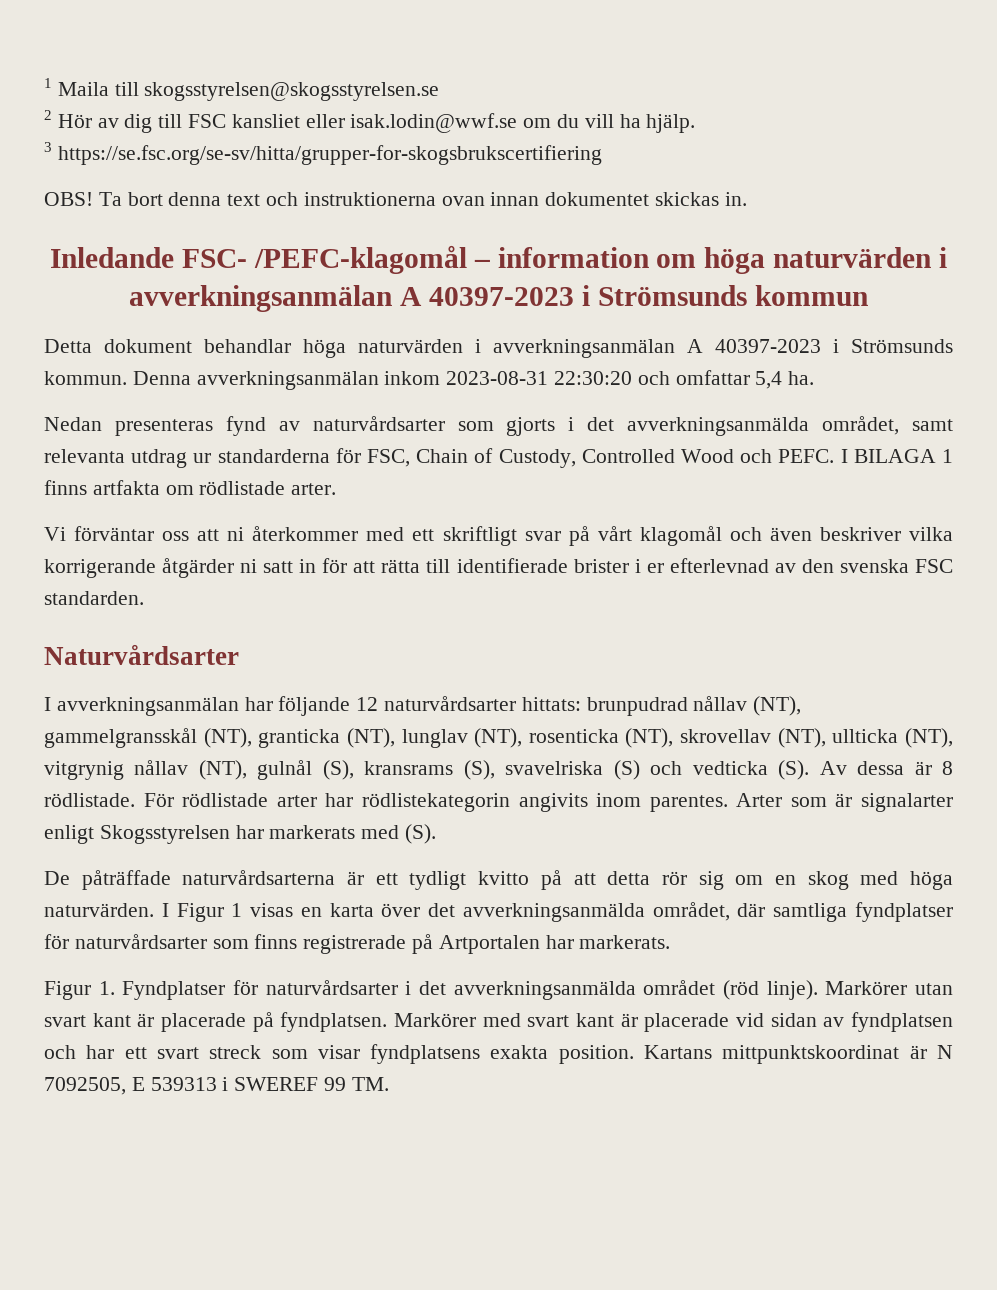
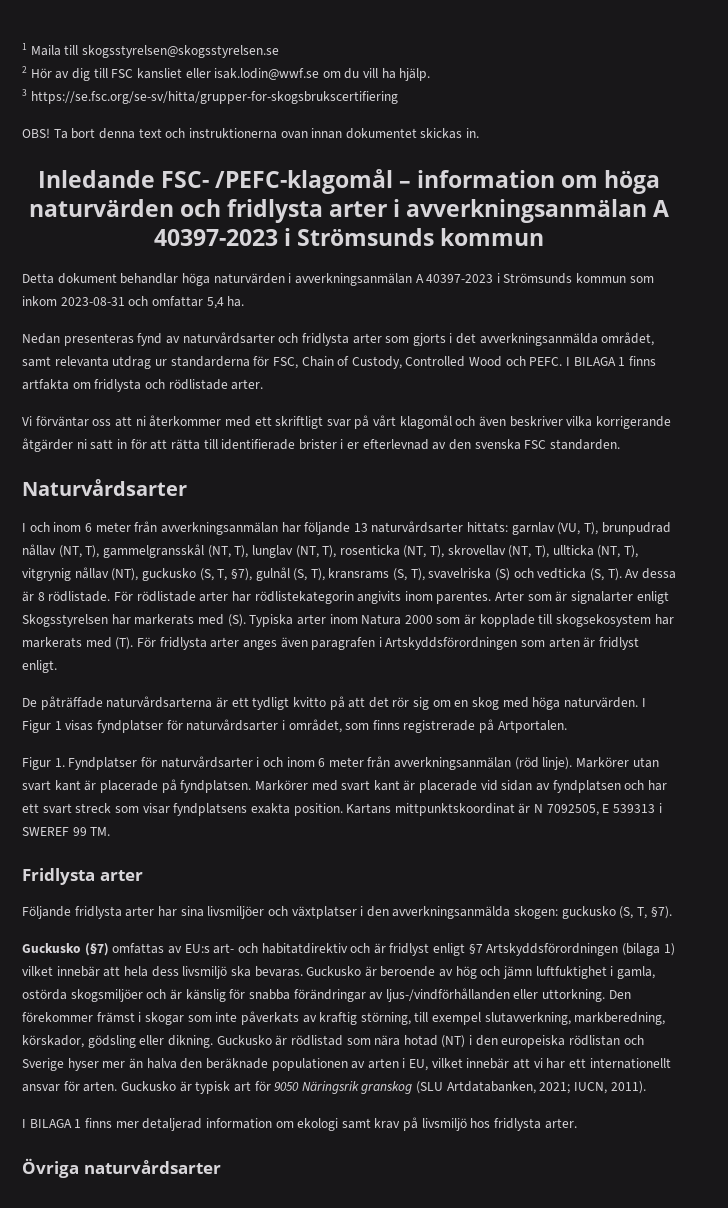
(932, 257) none -> [179,199,387,223] och fridlysta arter
[44,371,379,390] kommun. Denna avverkningsanmälan -> [576,273,654,283] kommun som
[554,371,633,385] 22:30:20 -> (125, 301) none
(445, 423) none -> [278,333,382,346] och fridlysta arter
(194, 490) none -> [94,379,165,392] fridlysta och
(51, 704) none -> [29,521,158,533] och inom 6 meter från
[356,697,379,711] 12 -> [353,523,368,532] 13
[586,696,802,716] [44,728,953,748] [44,760,495,780] brunpudrad nållav (NT), gammelgransskål (NT), granticka (NT), lunglav (NT), rosenticka (NT), skrovellav (NT), ullticka (NT), vitgrynig nållav (NT), gulnål (S), kransrams (S), -> [511,522,671,535] [22,544,638,558] [22,567,425,581] garnlav (VU, T), brunpudrad nållav (NT, T), gammelgransskål (NT, T), lunglav (NT, T), rosenticka (NT, T), skrovellav (NT, T), ullticka (NT, T), vitgrynig nållav (NT), guckusko (S, T, §7), gulnål (S, T), kransrams (S, T),
[778,760,810,780] (S). -> [589,568,622,581] (S, T).
(437, 834) none -> [249,614,674,627] [22,637,640,650] [22,660,57,673] Typiska arter inom Natura 2000 som är kopplade till skogsekosystem har markerats med (T). För fridlysta arter anges även paragrafen i Artskyddsförordningen som arten är fridlyst enligt.
[607,871,651,885] detta -> [368,697,389,708] det
[300,902,848,922] en karta över det avverkningsanmälda området, där samtliga -> (94, 725) none
(207, 941) none -> [281,719,342,733] i området,
[438,935,671,954] Artportalen har markerats. -> [497,720,567,733] Artportalen.
[419,980,716,1000] det avverkningsanmälda området -> [262,756,512,770] och inom 6 meter från avverkningsanmälan
(389, 1084) none -> [22,868,143,885] [22,906,672,919] [22,943,675,956] [22,966,655,979] [22,988,631,1002] [22,1011,666,1025] [22,1035,644,1048] [22,1058,671,1071] [22,1081,646,1094] [22,1117,577,1131] [22,1158,221,1178] // Fridlysta arter // Följande fridlysta arter har sina livsmiljöer och växtplatser i den avverkningsanmälda skogen: guckusko (S, T, §7). // Guckusko (§7) omfattas av EU:s art- och habitatdirektiv och är fridlyst enligt §7 Artskyddsförordningen (bilaga 1) vilket innebär att hela dess livsmiljö ska bevaras. Guckusko är beroende av hög och jämn luftfuktighet i gamla, ostörda skogsmiljöer och är känslig för snabba förändringar av ljus-/vindförhållanden eller uttorkning. Den förekommer främst i skogar som inte påverkats av kraftig störning, till exempel slutavverkning, markberedning, körskador, gödsling eller dikning. Guckusko är rödlistad som nära hotad (NT) i den europeiska rödlistan och Sverige hyser mer än halva den beräknade populationen av arten i EU, vilket innebär att vi har ett internationellt ansvar för arten. Guckusko är typisk art för 9050 Näringsrik granskog (SLU Artdatabanken, 2021; IUCN, 2011). // I BILAGA 1 finns mer detaljerad information om ekologi samt krav på livsmiljö hos fridlysta arter. // Övriga naturvårdsarter

